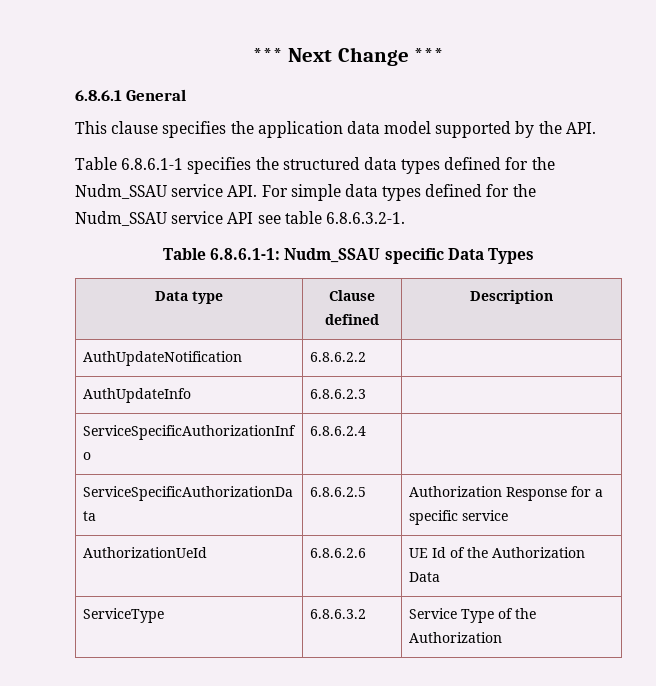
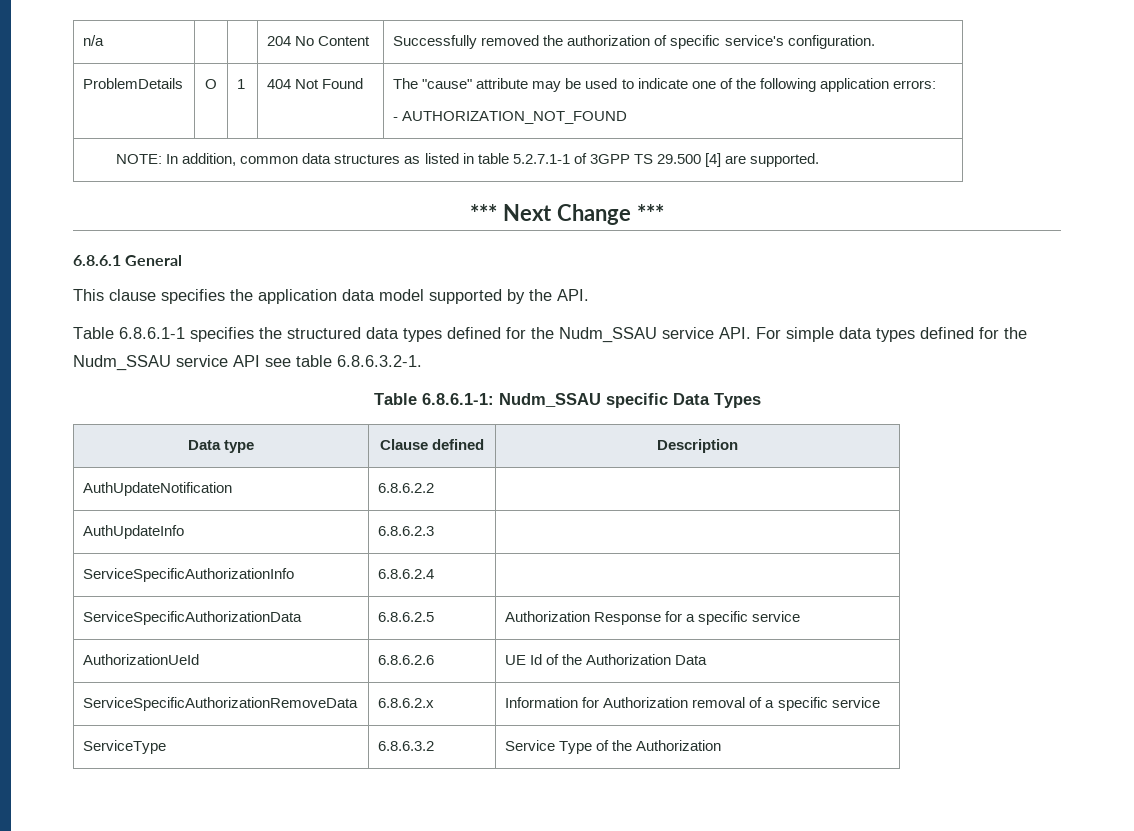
(252, 55) none -> [83,35,105,46] [267,36,371,46] [393,35,875,49] [83,78,184,89] [205,79,217,89] [237,79,246,89] [267,78,364,89] [393,78,936,92] [393,111,628,124] [116,153,820,167] n/a | | | 204 No Content | Successfully removed the authorization of specific service's configuration. // ProblemDetails | O | 1 | 404 Not Found | The "cause" attribute may be used to indicate one of the following application errors: // - AUTHORIZATION_NOT_FOUND // NOTE: In addition, common data structures as listed in table 5.2.7.1-1 of 3GPP TS 29.500 [4] are supported. //
(441, 577) none -> [83,697,359,711] [378,698,435,708] [505,697,880,711] // ServiceSpecificAuthorizationRemoveData | 6.8.6.2.x | Information for Authorization removal of a specific service

